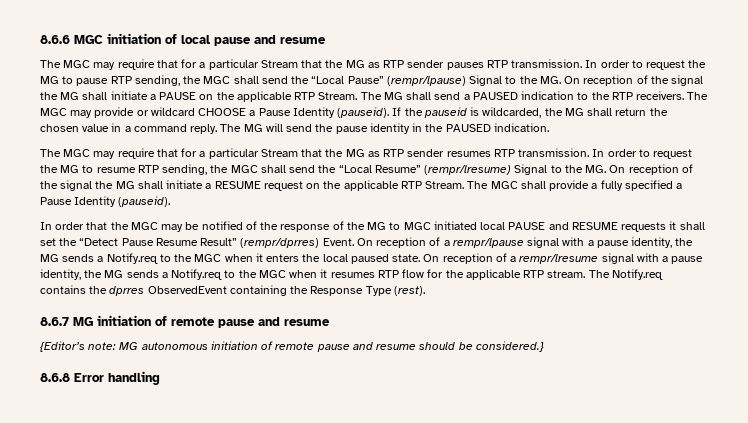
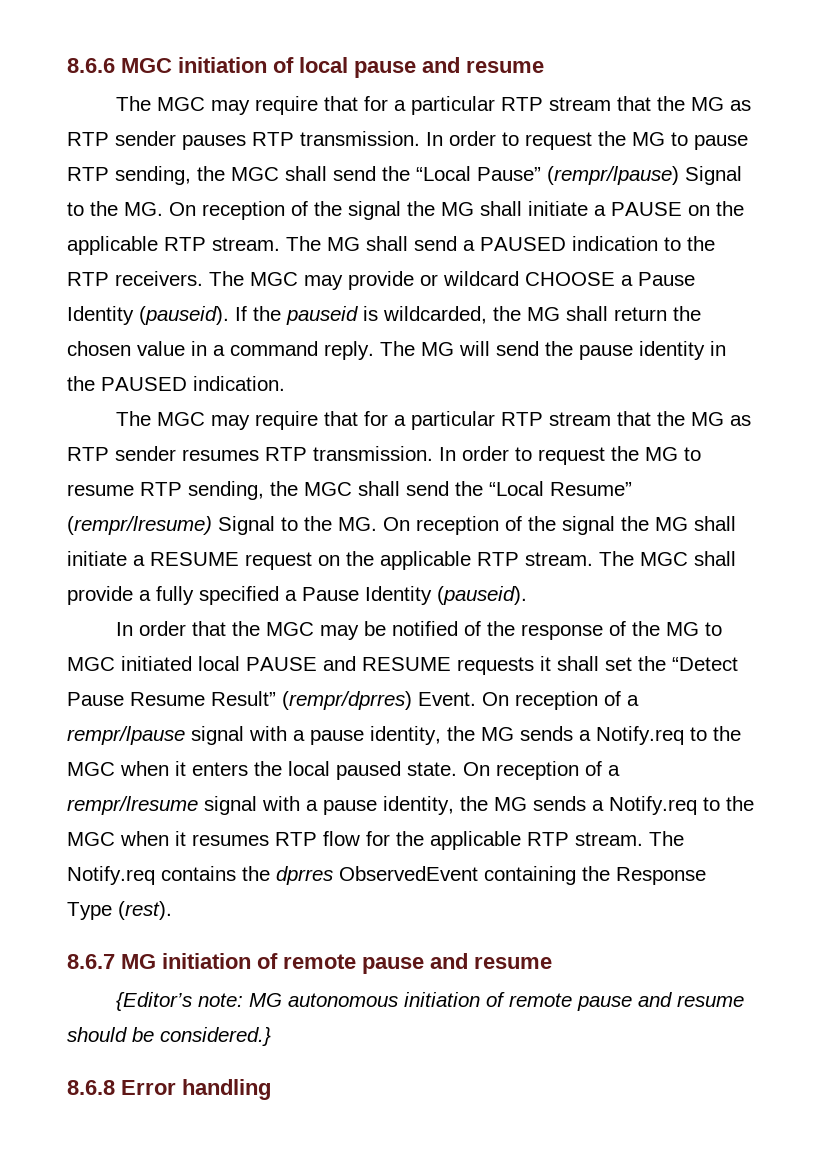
[260,60,298,68] Stream -> [501,97,612,111] RTP stream
[318,92,358,100] Stream. -> [212,237,280,251] stream.
[260,149,298,157] Stream -> [501,412,612,426] RTP stream
[425,181,465,189] Stream. -> [525,552,593,566] stream.

